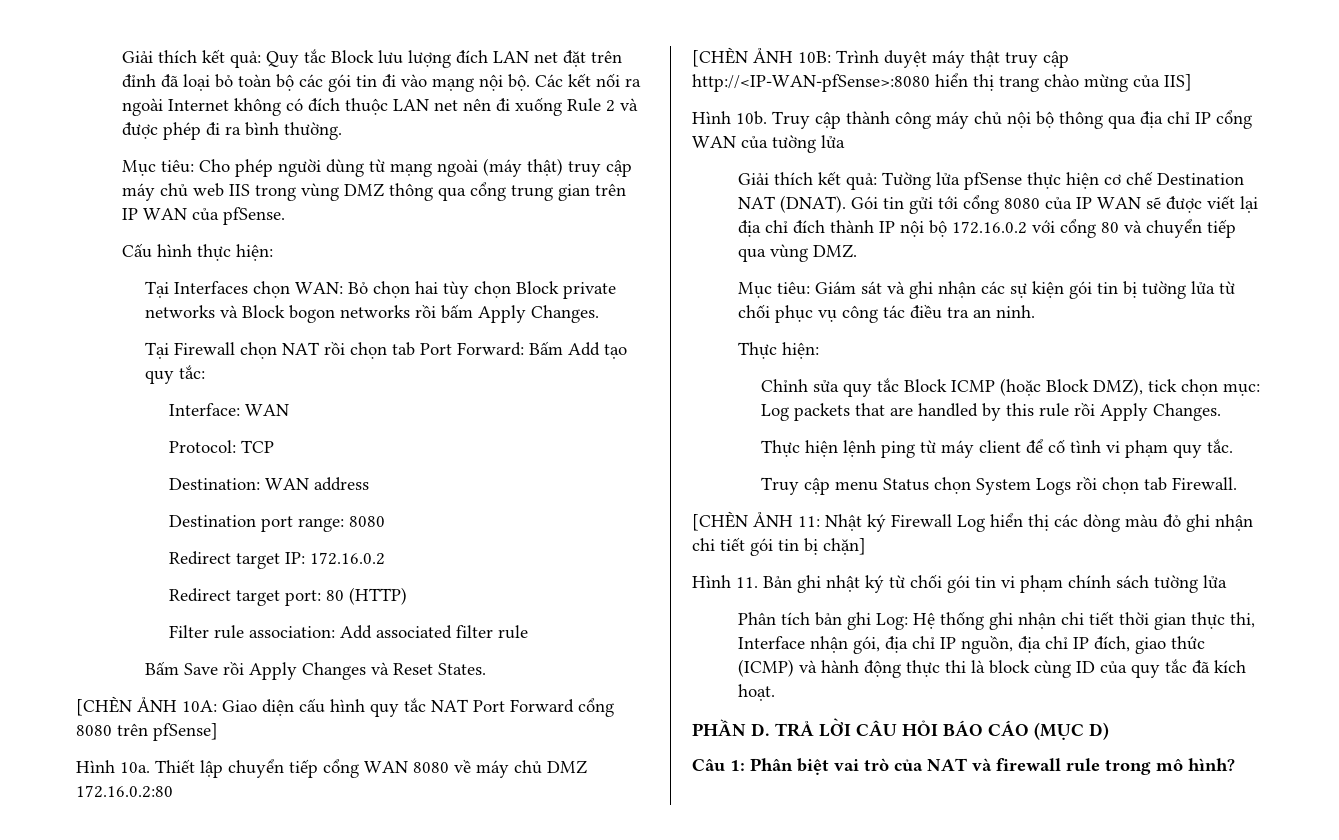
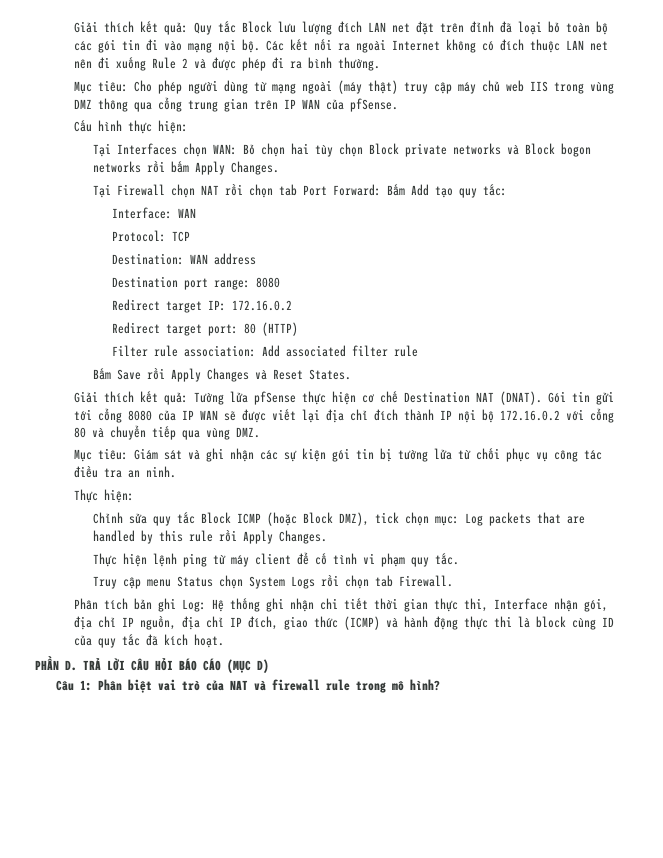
[76,696,614,717] [76,723,218,741] [76,759,587,778] [76,785,173,798] [692,47,1069,68] [692,73,1192,92] [692,110,1252,129] [692,135,845,153] // [CHÈN ẢNH 10A: Giao diện cấu hình quy tắc NAT Port Forward cổng 8080 trên pfSense] // Hình 10a. Thiết lập chuyển tiếp cổng WAN 8080 về máy chủ DMZ 172.16.0.2:80 // [CHÈN ẢNH 10B: Trình duyệt máy thật truy cập http://<IP-WAN-pfSense>:8080 hiển thị trang chào mừng của IIS] // Hình 10b. Truy cập thành công máy chủ nội bộ thông qua địa chỉ IP cổng WAN của tường lửa -> (351, 374) none
[692,511,1253,532] [692,537,866,556] [692,574,1227,593] // [CHÈN ẢNH 11: Nhật ký Firewall Log hiển thị các dòng màu đỏ ghi nhận chi tiết gói tin bị chặn] // Hình 11. Bản ghi nhật ký từ chối gói tin vi phạm chính sách tường lửa -> (453, 581) none

